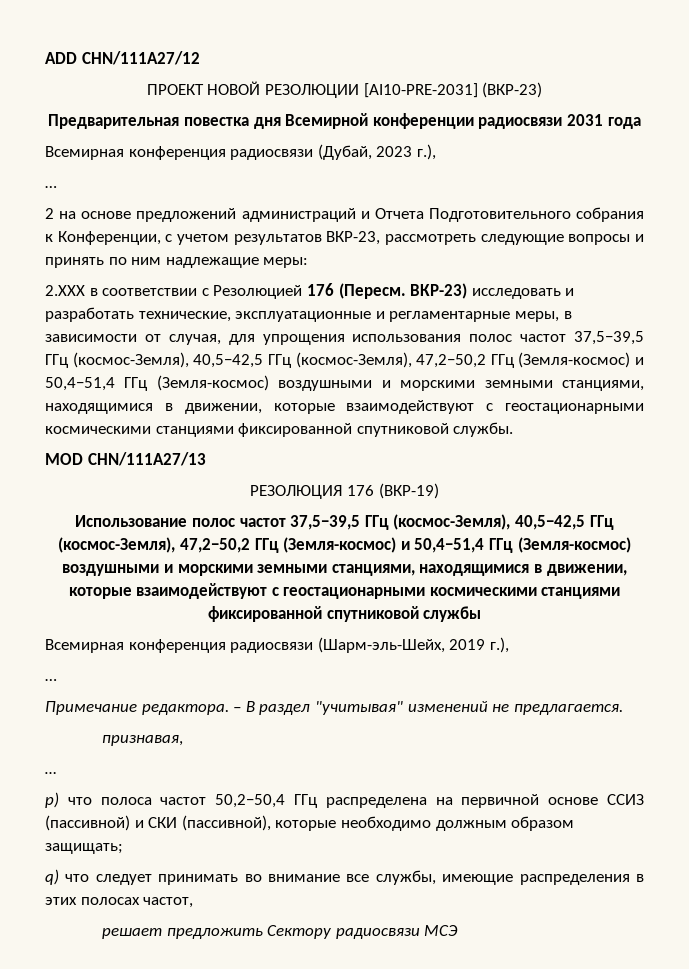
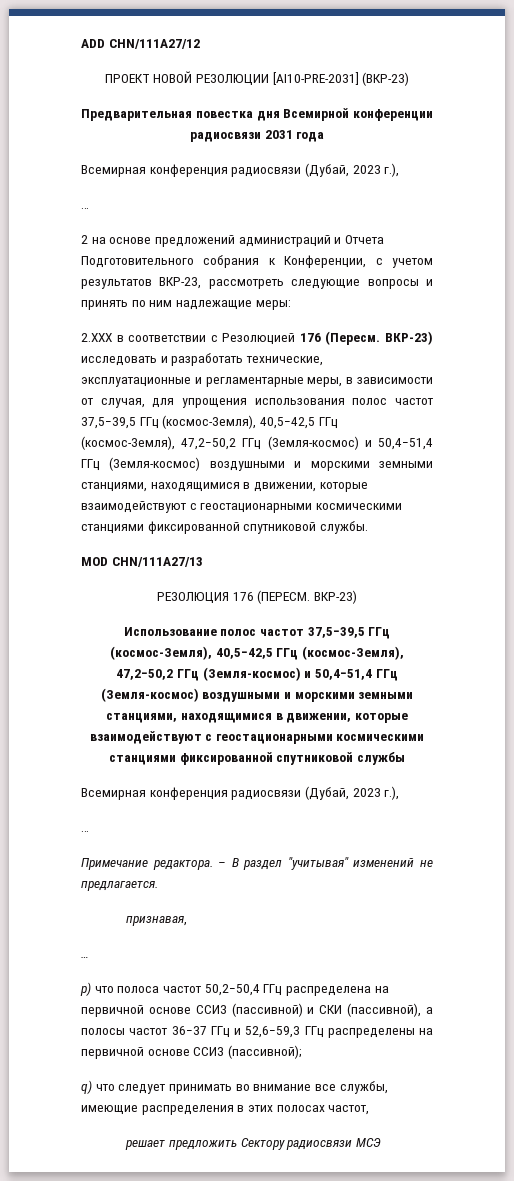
[378,483,439,499] (ВКР-19) -> [257,590,357,604] (ПЕРЕСМ. ВКР-23)
[317,637,486,653] (Шарм-эль-Шейх, 2019 -> [304,786,381,800] (Дубай, 2023
[275,816,575,831] [45,843,123,854] которые необходимо должным образом защищать; -> [426,1007,433,1014] [81,1026,433,1038] [81,1045,302,1059] а полосы частот 36−37 ГГц и 52,6−59,3 ГГц распределены на первичной основе ССИЗ (пассивной);

